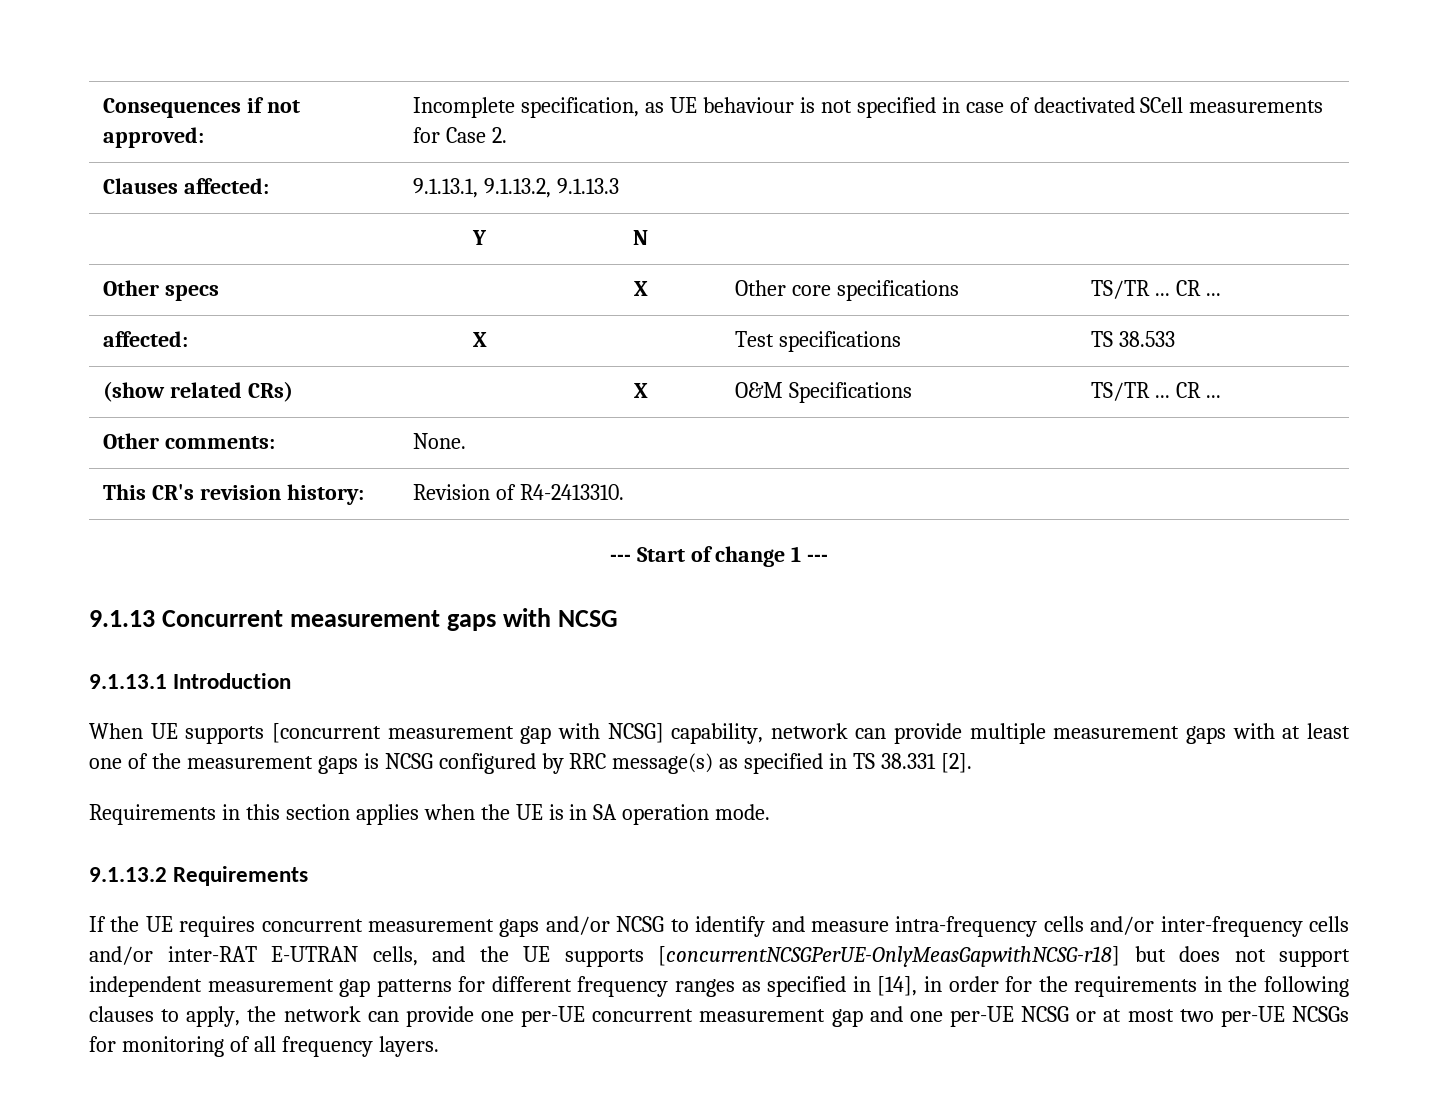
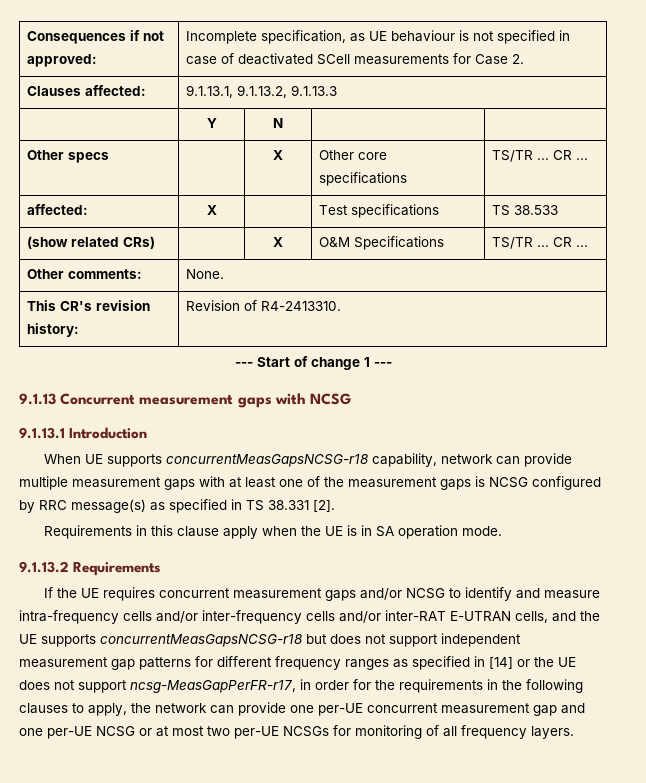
[271,723,664,744] [concurrent measurement gap with NCSG] -> [166,454,370,467] concurrentMeasGapsNCSG-r18
[285,804,419,825] section applies -> [177,526,259,539] clause apply
[658,946,1120,967] [concurrentNCSGPerUE-OnlyMeasGapwithNCSG-r18] -> [100,634,303,647] concurrentMeasGapsNCSG-r18
[877,976,918,996] [14], -> [489,657,576,669] [19,680,296,693] [14] or the UE does not support ncsg-MeasGapPerFR-r17,

